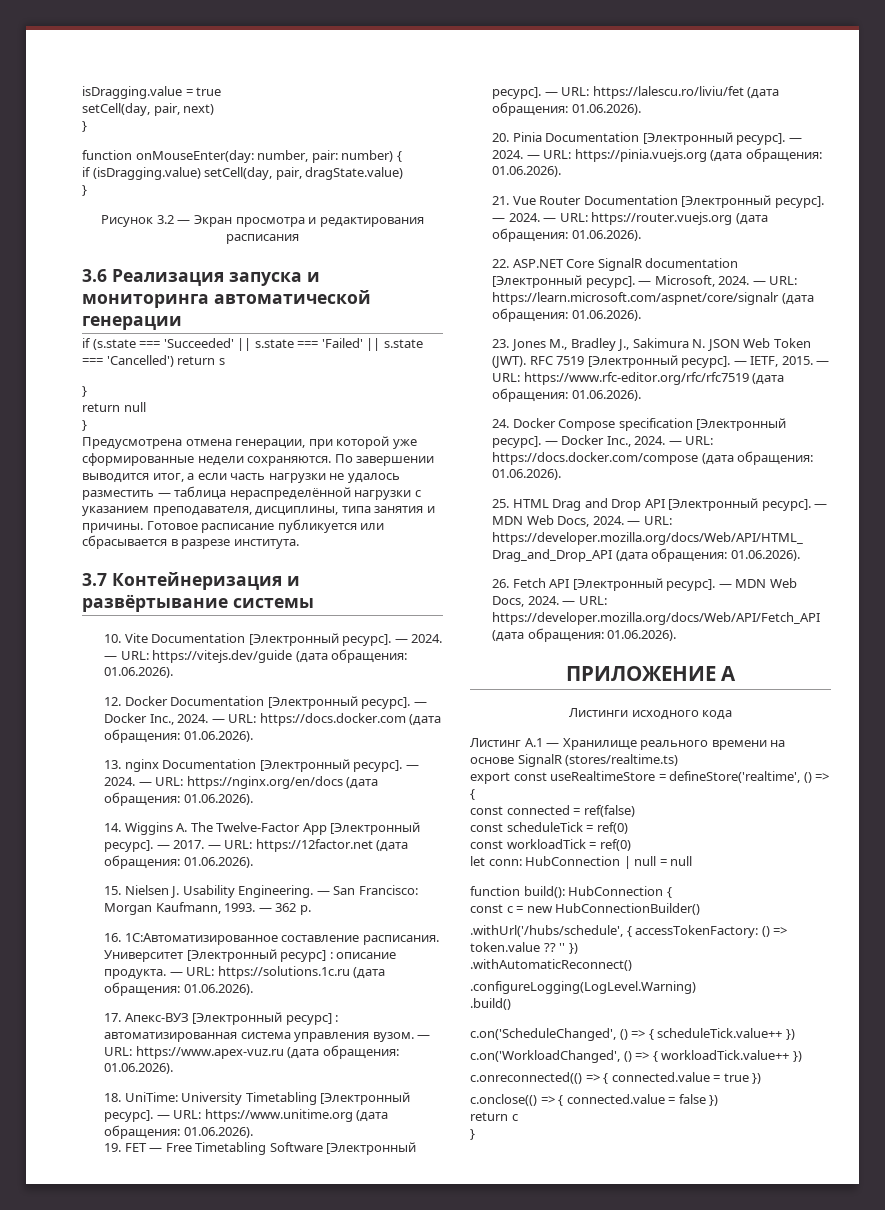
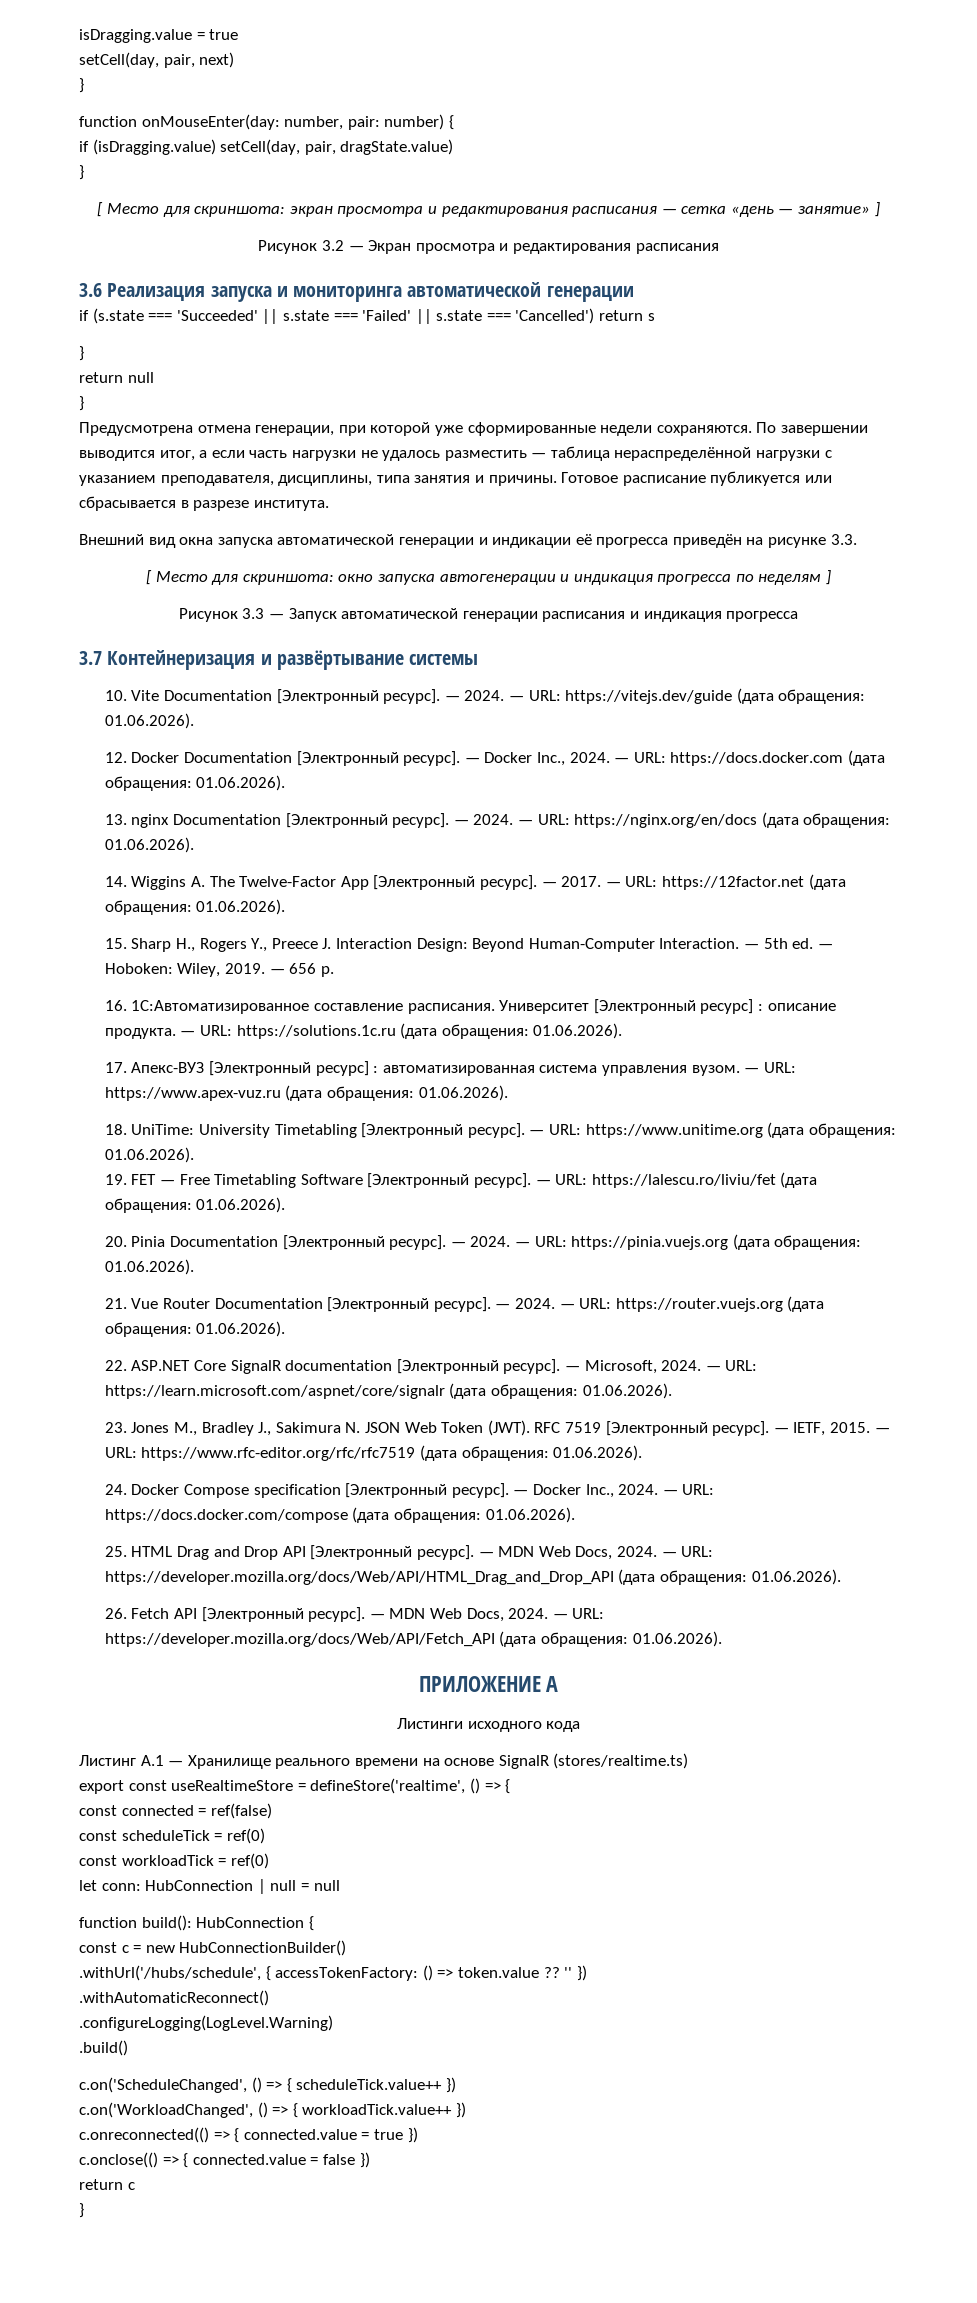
(87, 190) none -> [97,202,880,217] // [ Место для скриншота: экран просмотра и редактирования расписания — сетка «день — занятие» ]
(299, 544) none -> [79,534,857,548] [145,570,832,585] [178,608,799,622] // Внешний вид окна запуска автоматической генерации и индикации её прогресса приведён на рисунке 3.3. // [ Место для скриншота: окно запуска автогенерации и индикация прогресса по неделям ] // Рисунок 3.3 — Запуск автоматической генерации расписания и индикация прогресса
[124,885,418,898] [104,902,297,915] Nielsen J. Usability Engineering. — San Francisco: Morgan Kaufmann, 1993. — 362 -> [131,938,833,952] [104,963,317,977] Sharp H., Rogers Y., Preece J. Interaction Design: Beyond Human-Computer Interaction. — 5th ed. — Hoboken: Wiley, 2019. — 656

